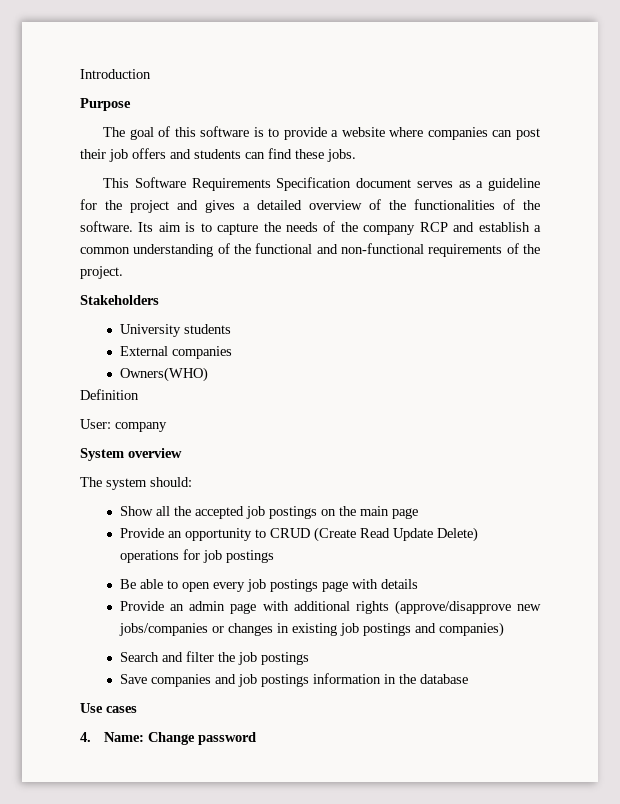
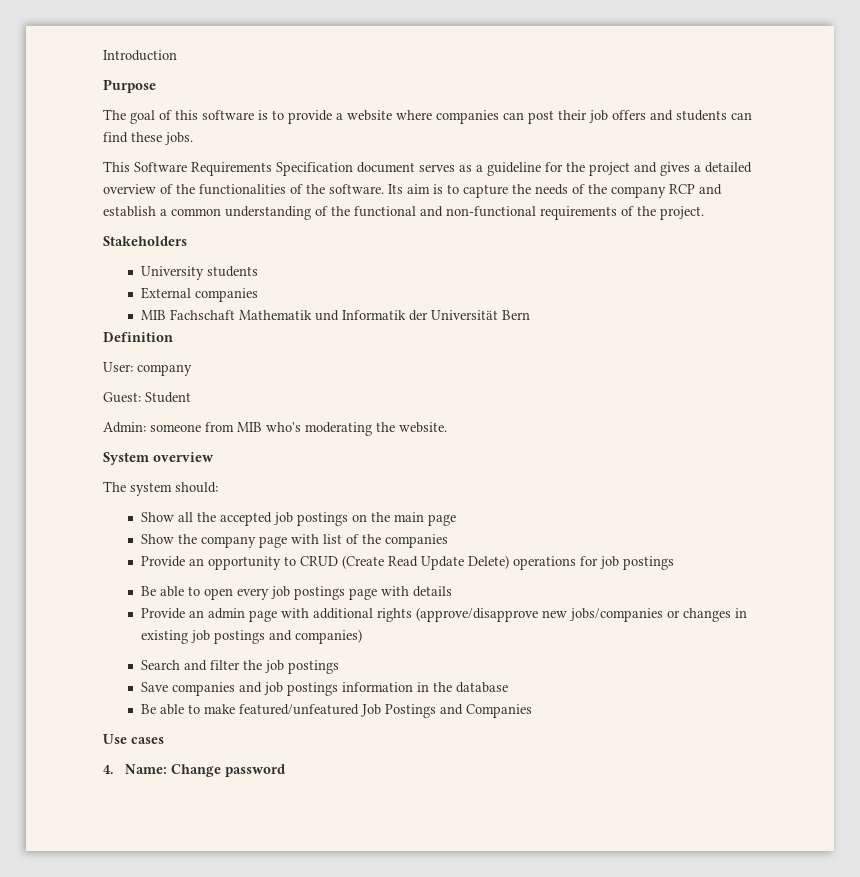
[119,367,208,382] [80,389,139,400] [80,419,167,432] Owners(WHO) // Definition // User: company -> [141,309,531,321] [103,332,173,342] [103,362,192,376] [103,392,191,403] [103,422,447,436] MIB Fachschaft Mathematik und Informatik der Universität Bern // Definition // User: company // Guest: Student // Admin: someone from MIB who's moderating the website.
(418, 513) none -> [141,534,449,548] // Show the company page with list of the companies
(468, 679) none -> [141,704,533,718] // Be able to make featured/unfeatured Job Postings and Companies

